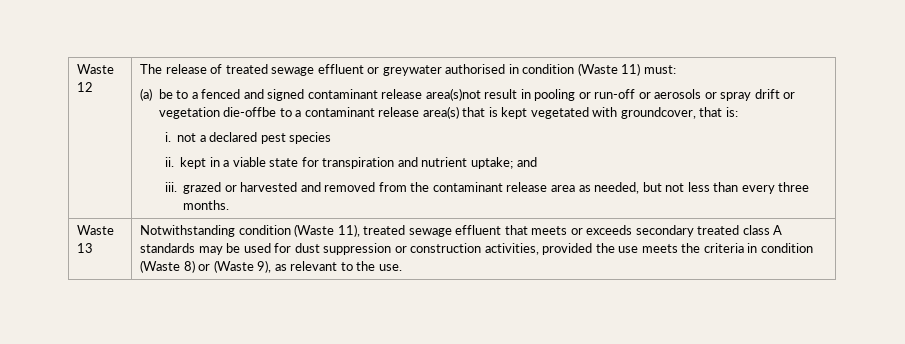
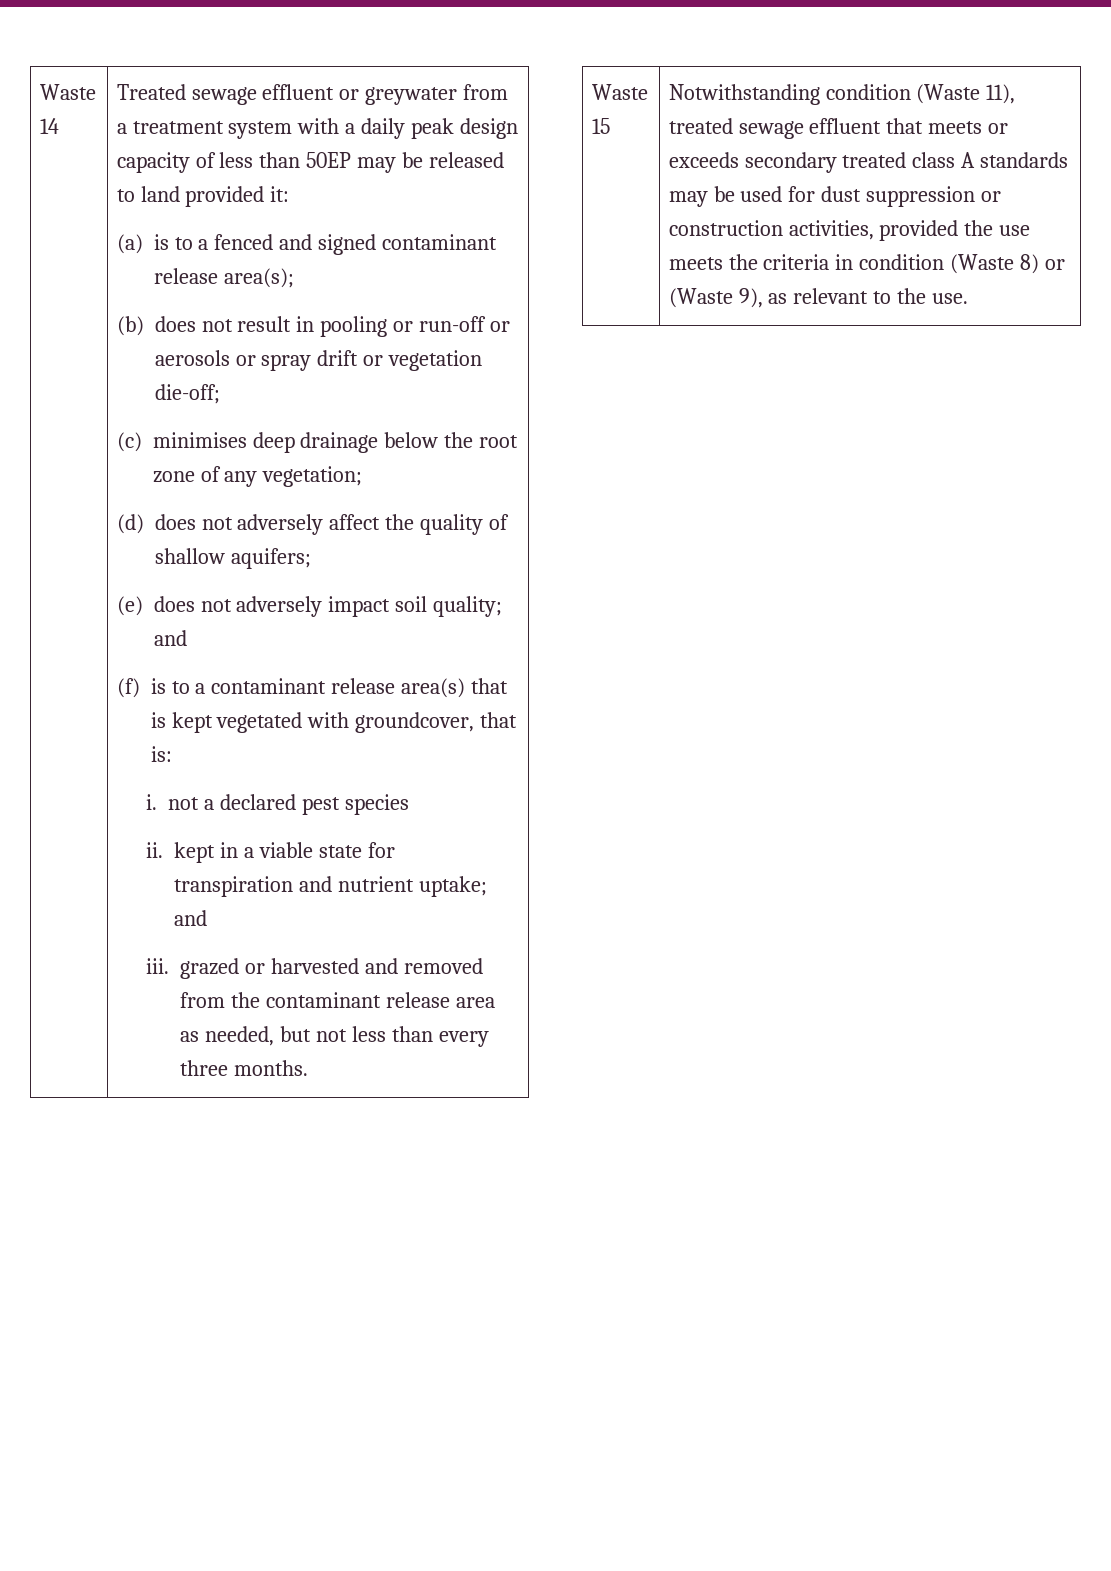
[77,64,115,74] [77,82,94,92] [140,63,676,76] Waste 12 | The release of treated sewage effluent or greywater authorised in condition (Waste 11) must: -> [39,84,96,100] [39,118,59,134] [116,84,509,105] [116,118,519,139] [116,152,505,173] [116,186,290,207] Waste 14 | Treated sewage effluent or greywater from a treatment system with a daily peak design capacity of less than 50EP may be released to land provided it:
[158,89,173,99] be -> [153,234,169,250] is
[425,88,481,101] area(s)not -> [223,268,294,288] [116,316,233,336] area(s); // (b) does not
[223,107,277,117] die-offbe -> [154,384,220,404] [116,432,519,453] [152,466,363,487] [116,514,510,535] [154,548,311,569] [116,596,503,617] [153,630,187,646] [116,678,166,698] die-off; // (c) minimises deep drainage below the root zone of any vegetation; // (d) does not adversely affect the quality of shallow aquifers; // (e) does not adversely impact soil quality; and // (f) is
[77,243,94,253] 13 -> [591,118,610,134] 15

